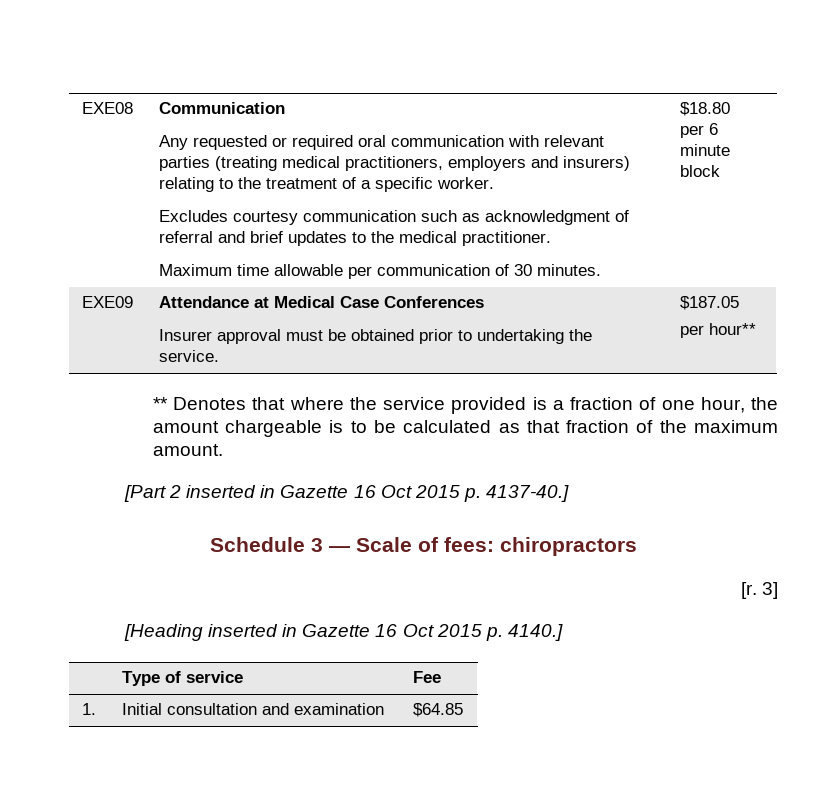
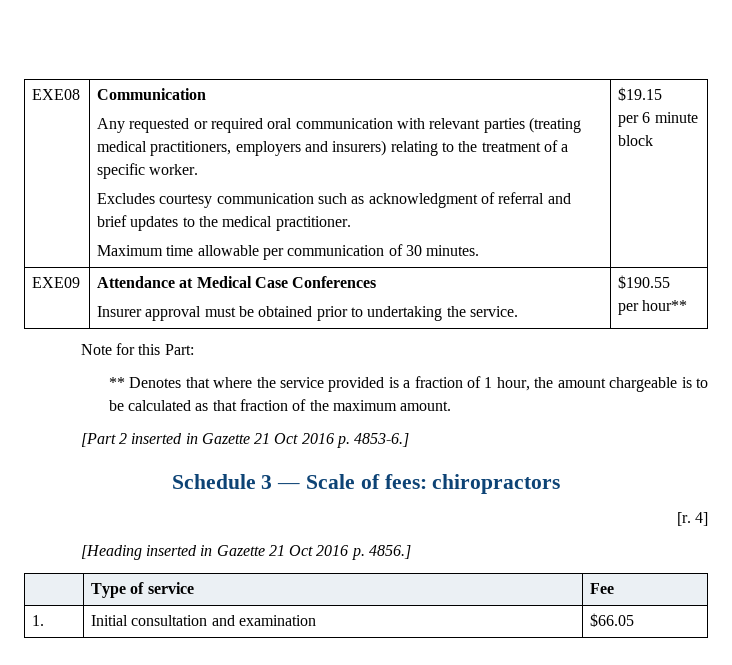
[679,102,730,116] $18.80 -> [618,87,663,101] $19.15
[679,296,739,310] $187.05 -> [618,275,671,289] $190.55
(756, 329) none -> [80,343,194,355] // Note for this Part:
[661,400,695,410] one -> [484,377,493,388] 1
[353,485,570,502] 16 Oct 2015 p. 4137-40.] -> [254,433,410,448] 21 Oct 2016 p. 4853-6.]
[762,582,778,599] 3] -> [695,512,708,526] 4]
[375,624,563,641] 16 Oct 2015 p. 4140.] -> [268,545,412,560] 21 Oct 2016 p. 4856.]
[412,703,463,717] $64.85 -> [590,613,635,627] $66.05

